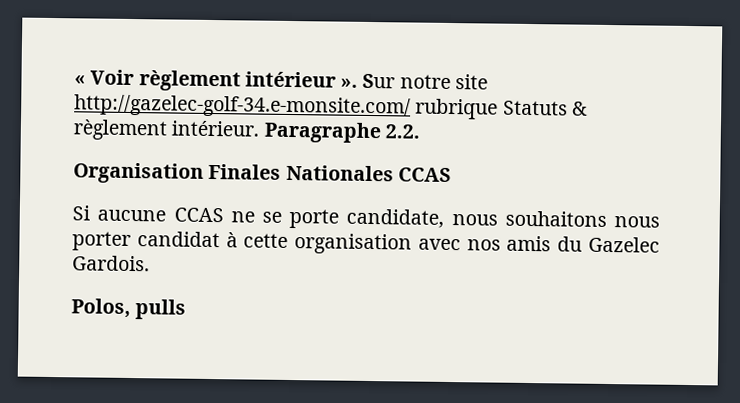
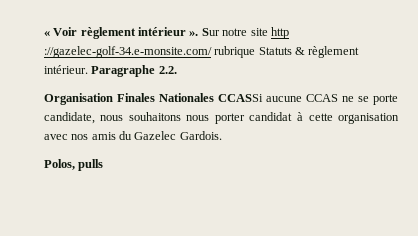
[74,94,412,119] http://gazelec-golf-34.e-monsite.com/ -> [270,27,289,39] [43,46,212,58] http ://gazelec-golf-34.e-monsite.com/
[397,167,451,183] [72,205,91,221] CCAS // Si -> [217,94,263,102] CCASSi

